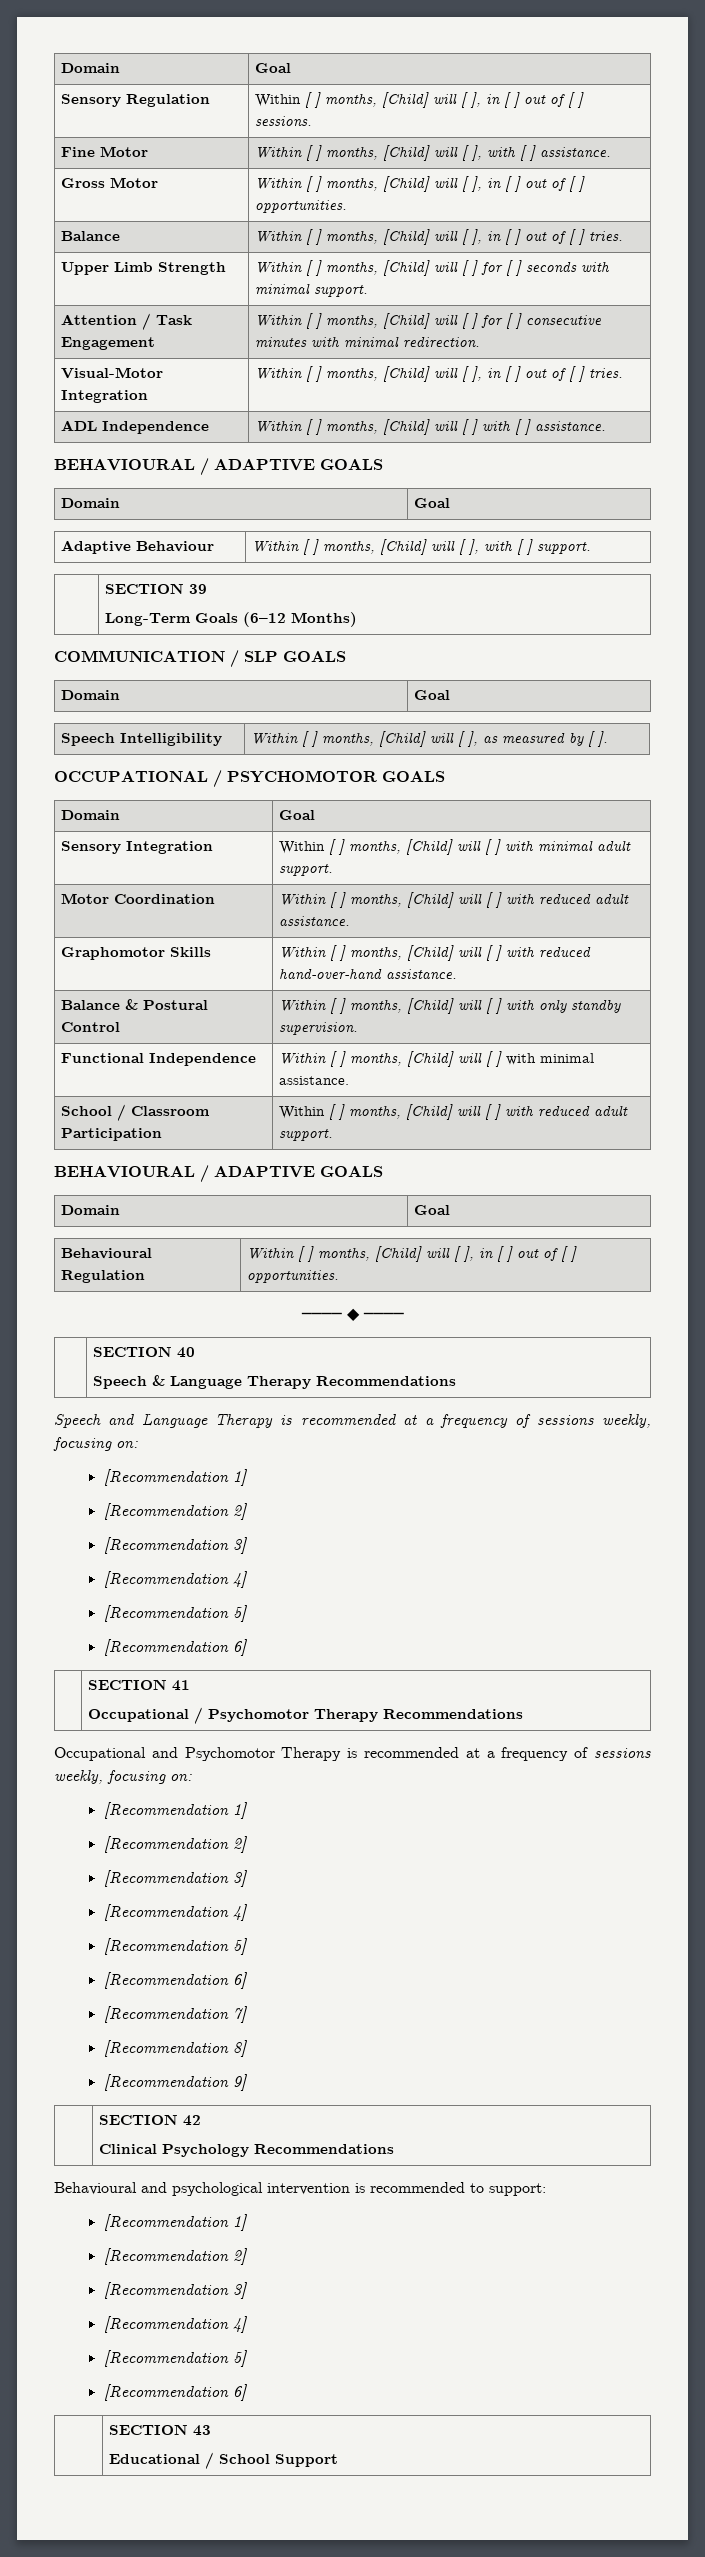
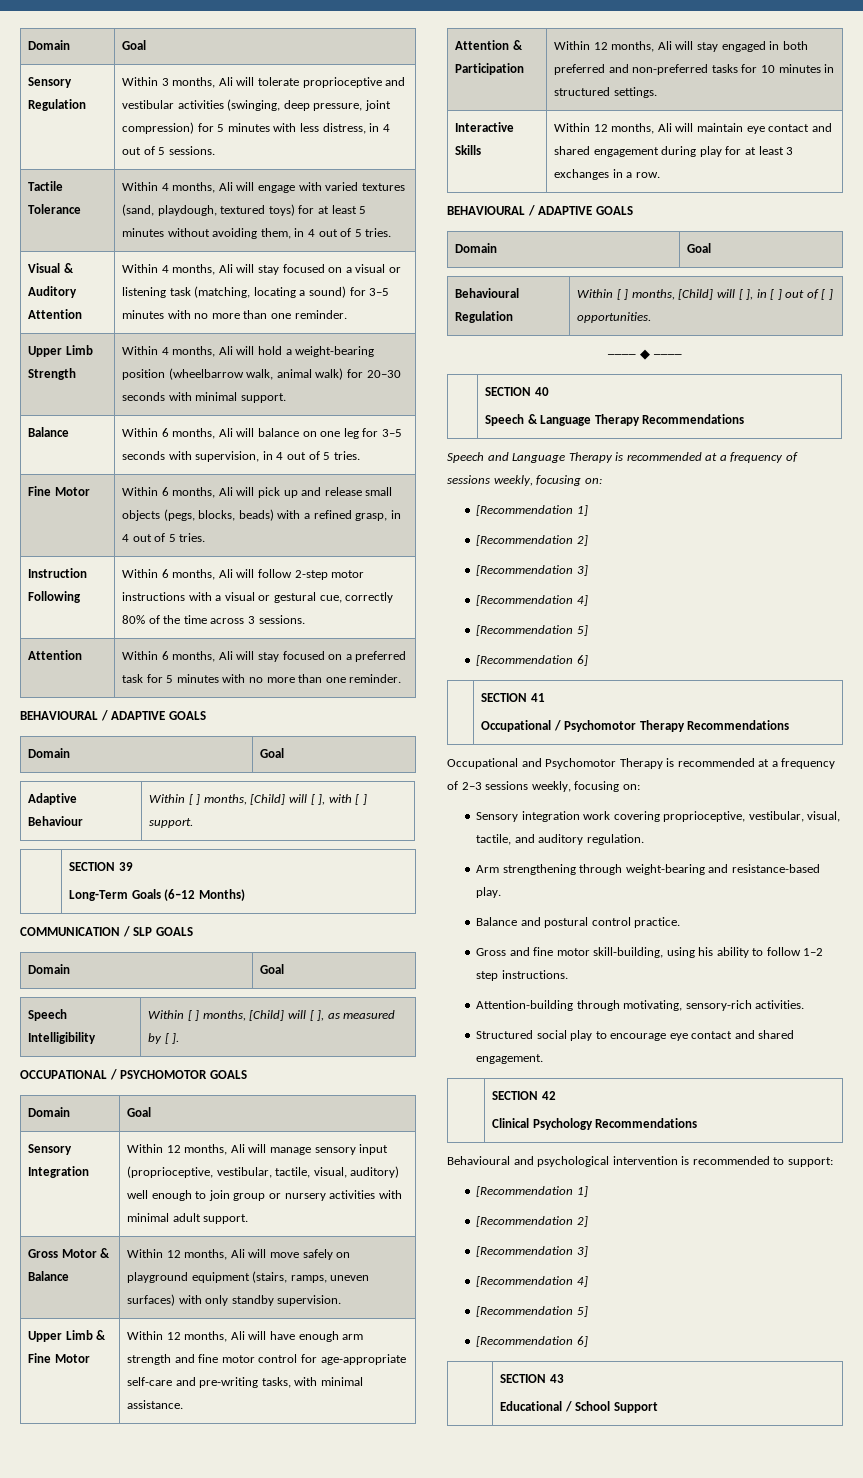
[304,92,584,108] [254,116,312,127] [60,146,148,157] [254,145,611,161] [60,177,158,188] [254,176,585,192] [254,200,347,213] [60,231,120,241] [254,229,623,245] [60,262,226,275] [254,260,610,276] [254,283,368,297] [60,313,192,330] [60,337,155,350] [254,313,602,329] [254,336,480,348] [60,367,163,379] [60,390,148,403] [254,366,623,382] [60,420,209,434] [254,419,606,435] [ ] months, [Child] will [ ], in [ ] out of [ ] sessions. // Fine Motor | Within [ ] months, [Child] will [ ], with [ ] assistance. // Gross Motor | Within [ ] months, [Child] will [ ], in [ ] out of [ ] opportunities. // Balance | Within [ ] months, [Child] will [ ], in [ ] out of [ ] tries. // Upper Limb Strength | Within [ ] months, [Child] will [ ] for [ ] seconds with minimal support. // Attention / Task Engagement | Within [ ] months, [Child] will [ ] for [ ] consecutive minutes with minimal redirection. // Visual-Motor Integration | Within [ ] months, [Child] will [ ], in [ ] out of [ ] tries. // ADL Independence | Within [ ] months, [Child] will [ ] with [ ] assistance. -> [161,77,406,88] [122,99,391,111] [122,122,390,134] [122,146,215,155] [28,181,64,191] [28,204,82,214] [122,182,405,193] [122,204,367,216] [122,228,392,239] [28,263,74,273] [28,286,78,298] [28,309,83,319] [122,264,401,275] [122,286,390,298] [122,310,347,319] [28,345,93,357] [28,368,77,380] [122,346,375,357] [122,368,401,380] [122,392,286,403] [28,427,70,437] [122,428,402,439] [122,451,360,462] [28,486,90,496] [122,487,393,498] [122,509,401,521] [122,533,206,542] [28,568,88,578] [28,591,82,603] [122,569,365,580] [122,592,394,603] [122,615,305,624] [28,650,83,660] [122,651,407,662] [122,674,402,683] 3 months, Ali will tolerate proprioceptive and vestibular activities (swinging, deep pressure, joint compression) for 5 minutes with less distress, in 4 out of 5 sessions. // Tactile Tolerance | Within 4 months, Ali will engage with varied textures (sand, playdough, textured toys) for at least 5 minutes without avoiding them, in 4 out of 5 tries. // Visual & Auditory Attention | Within 4 months, Ali will stay focused on a visual or listening task (matching, locating a sound) for 3–5 minutes with no more than one reminder. // Upper Limb Strength | Within 4 months, Ali will hold a weight-bearing position (wheelbarrow walk, animal walk) for 20–30 seconds with minimal support. // Balance | Within 6 months, Ali will balance on one leg for 3–5 seconds with supervision, in 4 out of 5 tries. // Fine Motor | Within 6 months, Ali will pick up and release small objects (pegs, blocks, beads) with a refined grasp, in 4 out of 5 tries. // Instruction Following | Within 6 months, Ali will follow 2-step motor instructions with a visual or gestural cue, correctly 80% of the time across 3 sessions. // Attention | Within 6 months, Ali will stay focused on a preferred task for 5 minutes with no more than one reminder.
[328,839,631,855] [278,864,333,876] [60,893,215,904] [278,892,629,908] [278,916,350,927] [60,947,211,960] [278,945,591,961] [278,968,457,980] [60,999,208,1010] [60,1022,120,1032] [278,998,621,1014] [278,1022,358,1035] [60,1053,256,1066] [278,1051,502,1067] [ ] months, [Child] will [ ] with minimal adult support. // Motor Coordination | Within [ ] months, [Child] will [ ] with reduced adult assistance. // Graphomotor Skills | Within [ ] months, [Child] will [ ] with reduced hand-over-hand assistance. // Balance & Postural Control | Within [ ] months, [Child] will [ ] with only standby supervision. // Functional Independence | Within [ ] months, [Child] will [ ] -> [166,1144,389,1155] [127,1166,400,1178] [127,1190,402,1201] [127,1213,249,1224] [28,1248,111,1258] [28,1271,70,1281] [127,1249,351,1260] [127,1271,370,1283] [127,1294,342,1306] [28,1330,107,1342] [28,1353,90,1363] [127,1331,364,1342] [127,1354,406,1365] [127,1377,291,1388] 12 months, Ali will manage sensory input (proprioceptive, vestibular, tactile, visual, auditory) well enough to join group or nursery activities with minimal adult support. // Gross Motor & Balance | Within 12 months, Ali will move safely on playground equipment (stairs, ramps, uneven surfaces) with only standby supervision. // Upper Limb & Fine Motor | Within 12 months, Ali will have enough arm strength and fine motor control for age-appropriate self-care and pre-writing tasks,
[60,1104,210,1121] School / Classroom -> [455,40,523,50] Attention &
[328,1104,628,1120] [278,1129,333,1141] [ ] months, [Child] will [ ] with reduced adult support. -> [593,41,808,52] [554,64,835,75] [554,87,657,98] [455,122,515,132] [455,145,482,155] [554,123,832,134] [554,146,794,157] [554,169,660,180] 12 months, Ali will stay engaged in both preferred and non-preferred tasks for 10 minutes in structured settings. // Interactive Skills | Within 12 months, Ali will maintain eye contact and shared engagement during play for at least 3 exchanges in a row.
[594,1748,651,1758] [54,1770,192,1784] [103,1802,247,1819] [103,1836,247,1853] [103,1870,247,1887] [103,1904,247,1921] [103,1938,247,1955] [103,1972,247,1989] [103,2006,247,2023] [103,2040,247,2057] [103,2074,247,2091] sessions weekly, focusing on: // [Recommendation 1] // [Recommendation 2] // [Recommendation 3] // [Recommendation 4] // [Recommendation 5] // [Recommendation 6] // [Recommendation 7] // [Recommendation 8] // [Recommendation 9] -> [461,781,640,792] [476,811,841,822] [476,834,644,845] [476,864,820,875] [476,887,502,898] [476,917,681,928] [476,947,824,958] [476,970,568,981] [476,1000,805,1011] [476,1030,795,1041] [476,1054,544,1064] 2–3 sessions weekly, focusing on: // Sensory integration work covering proprioceptive, vestibular, visual, tactile, and auditory regulation. // Arm strengthening through weight-bearing and resistance-based play. // Balance and postural control practice. // Gross and fine motor skill-building, using his ability to follow 1–2 step instructions. // Attention-building through motivating, sensory-rich activities. // Structured social play to encourage eye contact and shared engagement.

